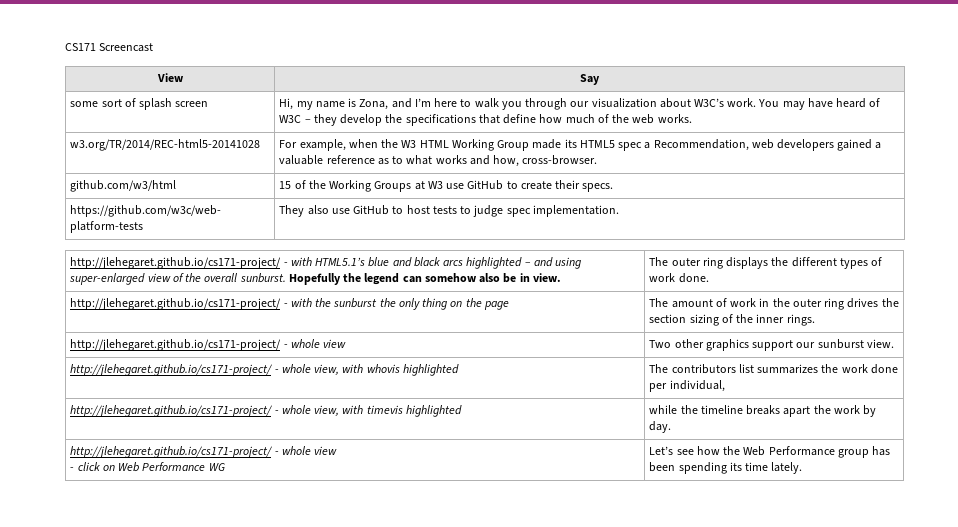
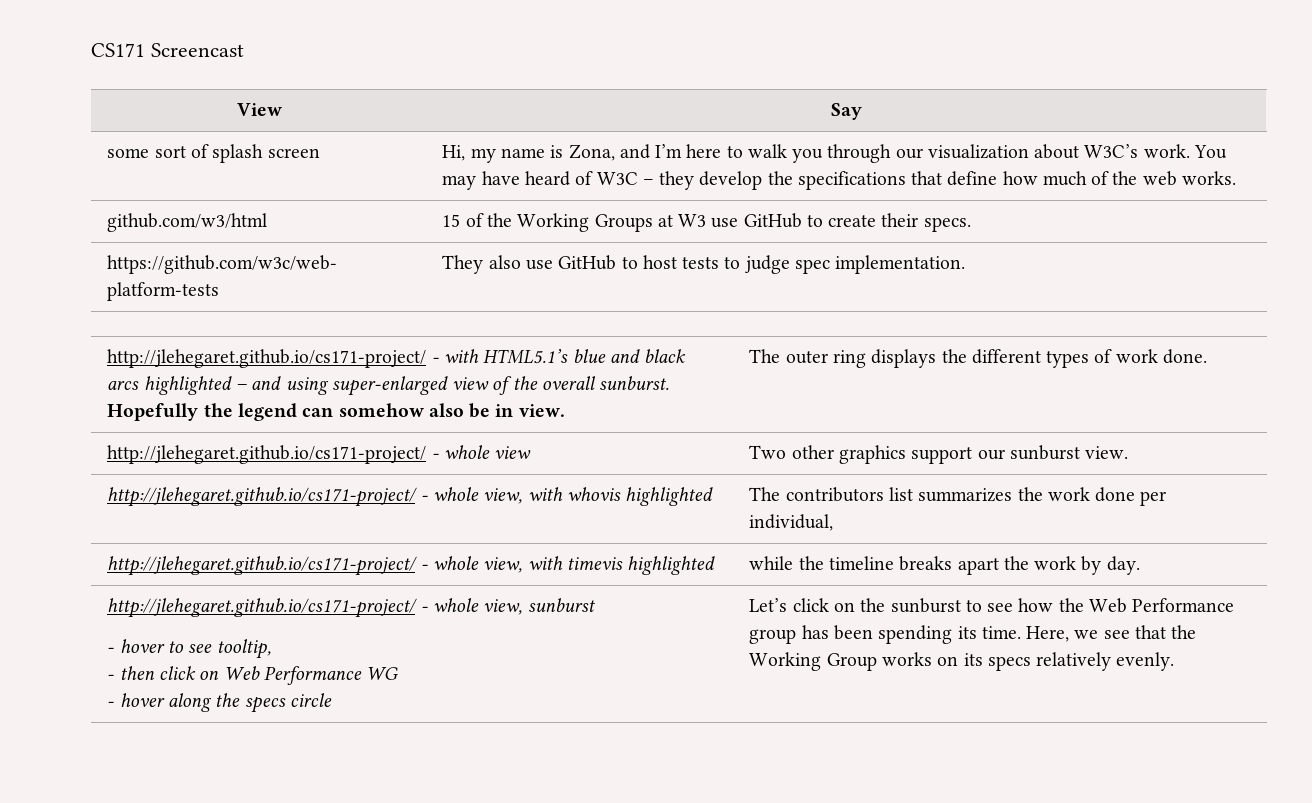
[70,139,261,151] [279,139,882,151] [279,155,598,167] // w3.org/TR/2014/REC-html5-20141028 | For example, when the W3 HTML Working Group made its HTML5 spec a Recommendation, web developers gained a valuable reference as to what works and how, cross-browser. -> (1236, 178) none
[70,298,509,310] [649,298,899,310] [649,314,815,326] // http://jlehegaret.github.io/cs171-project/ - with the sunburst the only thing on the page | The amount of work in the outer ring drives the section sizing of the inner rings. -> (1207, 356) none
[314,446,338,455] [70,467,75,471] view // - -> [483,598,596,615] [107,639,271,659] [107,666,155,680] view, sunburst // - hover to see tooltip, // - then
[649,446,674,455] | Let’s -> [107,693,332,713] [749,598,982,613] // - hover along the specs circle | Let’s click on the sunburst to
[745,462,803,474] time lately. -> [981,625,1197,642] [749,652,1175,671] time. Here, we see that the Working Group works on its specs relatively evenly.

